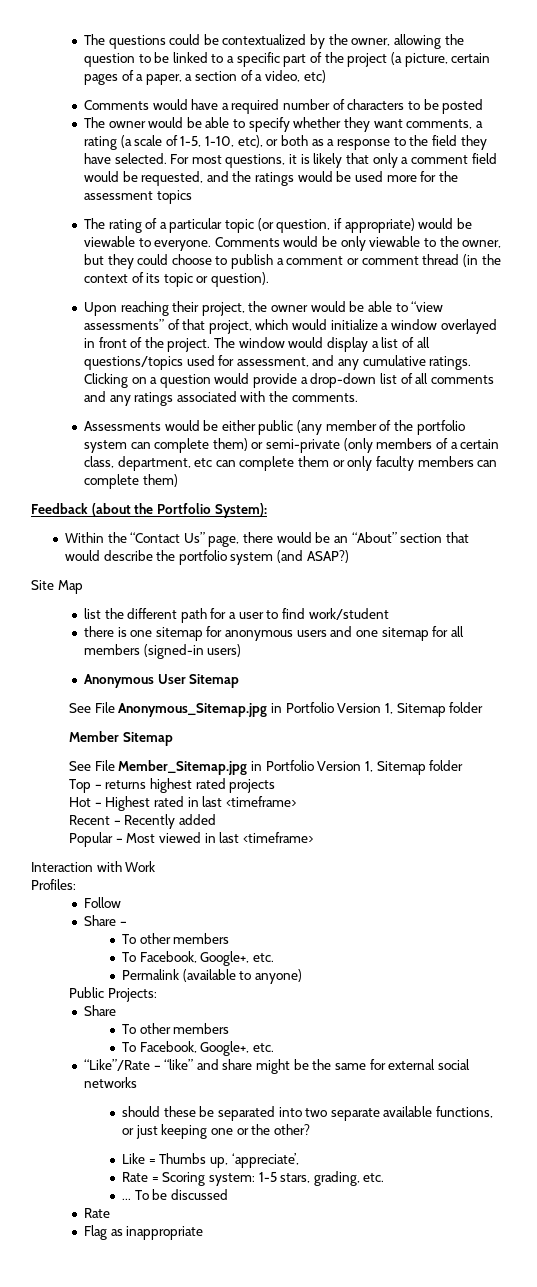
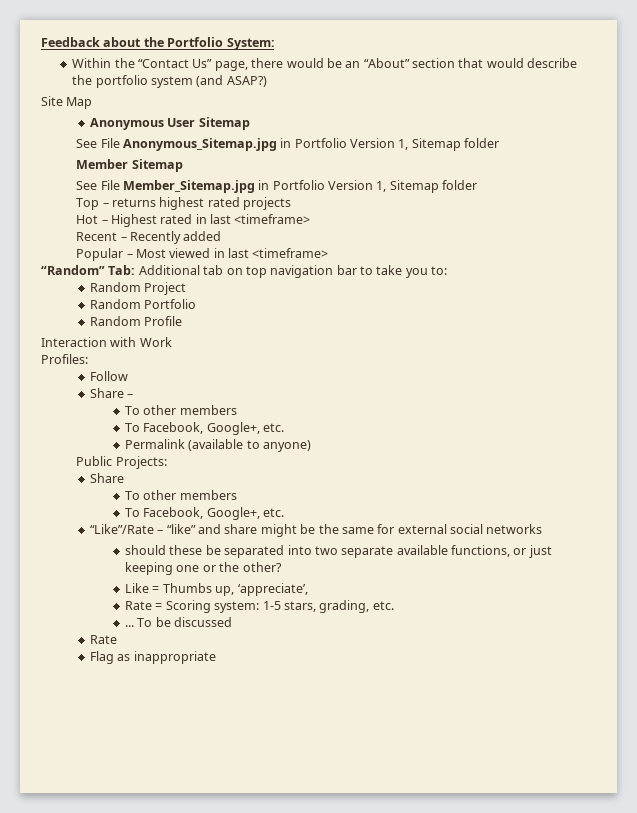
[83,34,464,49] [83,52,491,67] [83,70,326,85] [83,99,484,114] [83,117,483,132] [83,135,487,150] [83,153,497,168] [83,171,458,186] [83,190,192,204] [83,218,472,233] [83,236,502,251] [83,254,501,269] [83,272,270,287] [83,301,444,316] [83,319,497,334] [83,337,430,352] [83,355,472,370] [83,373,494,388] [83,391,358,406] [83,420,465,435] [83,438,500,453] [83,456,498,471] [83,474,178,489] [31,503,131,516] The questions could be contextualized by the owner, allowing the question to be linked to a specific part of the project (a picture, certain pages of a paper, a section of a video, etc) // Comments would have a required number of characters to be posted // The owner would be able to specify whether they want comments, a rating (a scale of 1-5, 1-10, etc), or both as a response to the field they have selected. For most questions, it is likely that only a comment field would be requested, and the ratings would be used more for the assessment topics // The rating of a particular topic (or question, if appropriate) would be viewable to everyone. Comments would be only viewable to the owner, but they could choose to publish a comment or comment thread (in the context of its topic or question). // Upon reaching their project, the owner would be able to “view assessments” of that project, which would initialize a window overlayed in front of the project. The window would display a list of all questions/topics used for assessment, and any cumulative ratings. Clicking on a question would provide a drop-down list of all comments and any ratings associated with the comments. // Assessments would be either public (any member of the portfolio system can complete them) or semi-private (only members of a certain class, department, etc can complete them or only faculty members can complete them) // Feedback (about -> [41,37,142,47] Feedback about
[214,503,267,518] System): -> [226,38,275,50] System:
[83,608,389,623] [83,626,464,641] [83,644,242,659] // list the different path for a user to find work/student // there is one sitemap for anonymous users and one sitemap for all members (signed-in users) -> (93, 103) none
(313, 837) none -> [41,265,448,278] [89,282,187,295] [89,299,197,309] [89,316,183,326] // “Random” Tab: Additional tab on top navigation bar to take you to: // Random Project // Random Portfolio // Random Profile

